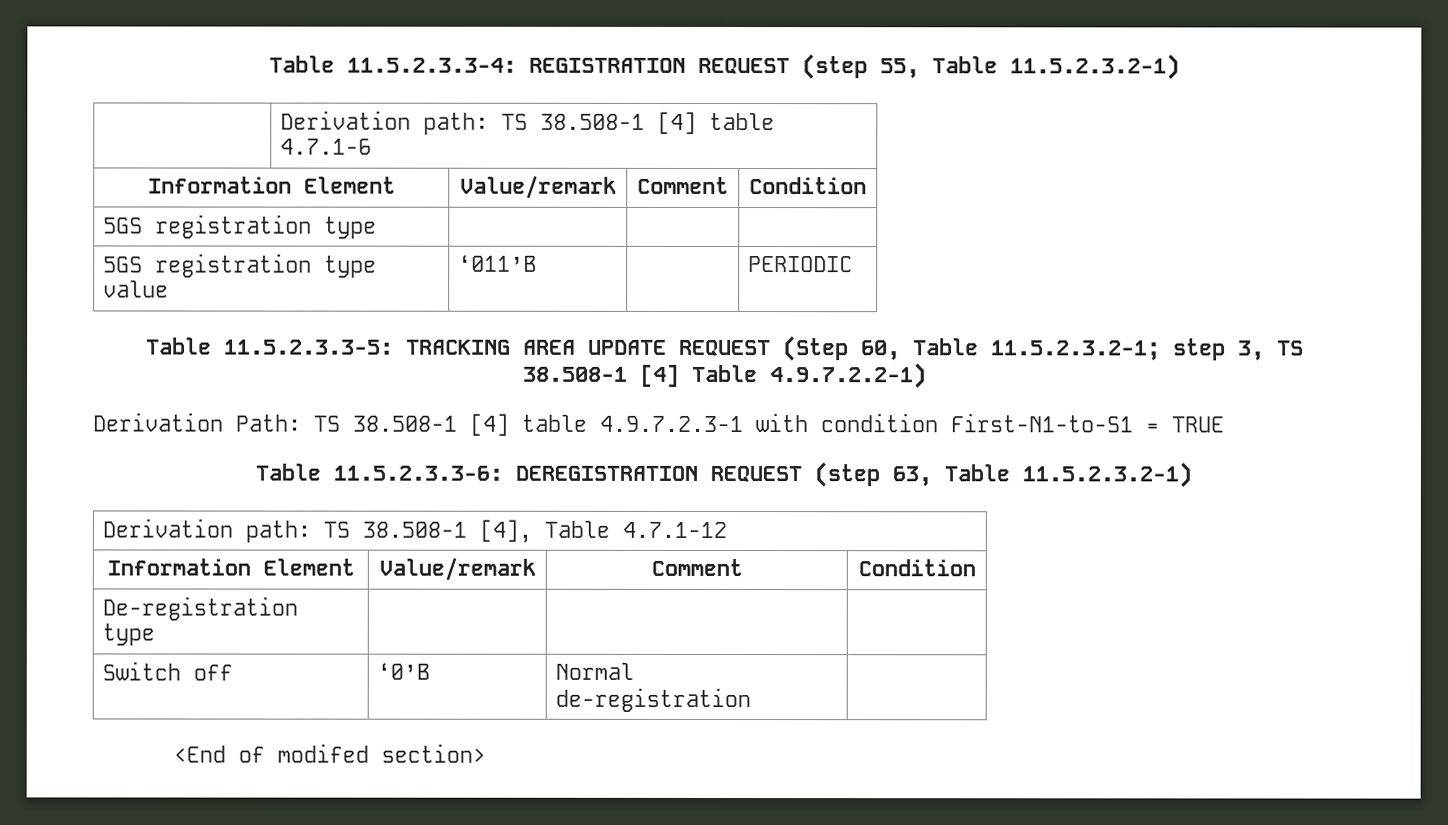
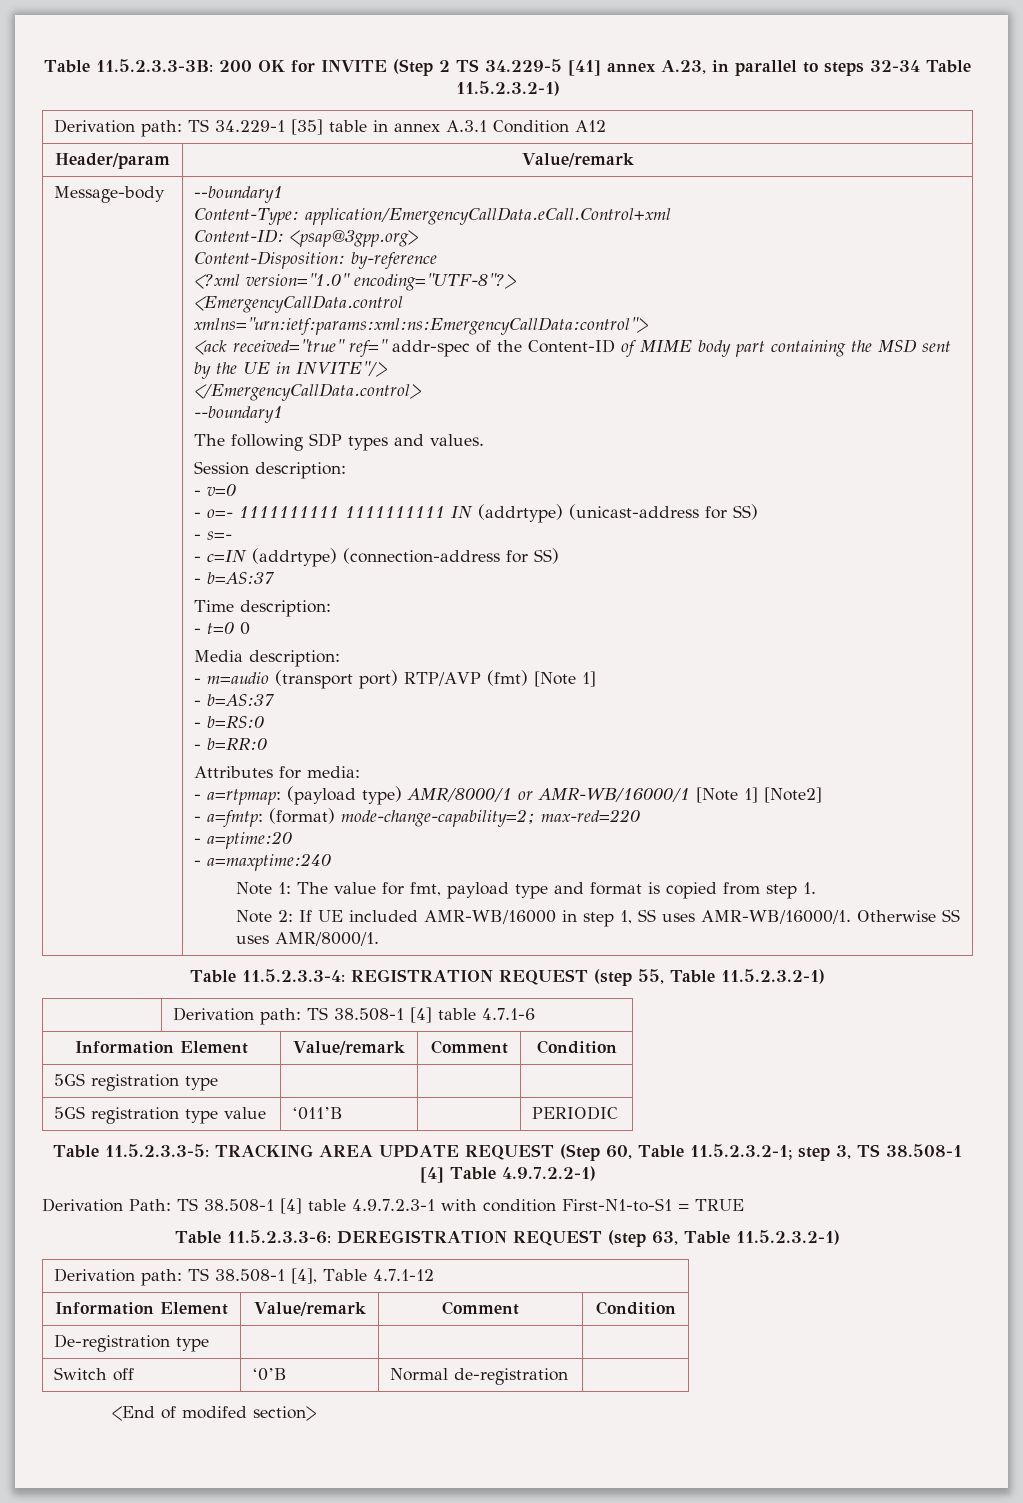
[269,55,335,73] Table -> [43,59,972,76] [455,81,560,96] [54,119,607,137] [55,153,170,169] [521,153,634,167] [54,186,166,203] [194,186,284,203] [194,207,672,225] [194,229,419,247] [194,251,438,269] [194,273,517,291] [194,295,404,313] [194,317,649,335] [194,339,952,357] [194,361,388,379] [194,383,422,401] [194,406,284,423] [194,433,485,451] [194,461,347,479] [194,484,237,496] [194,504,759,523] [194,531,233,540] [194,548,560,567] [194,572,275,584] [194,600,332,617] [194,622,251,635] [194,650,341,667] [194,670,597,689] [194,694,275,706] [194,716,265,729] [194,738,268,751] [194,766,361,779] [194,786,823,805] [194,808,641,827] [194,831,293,849] [194,853,332,871] [236,882,817,899] [236,909,961,927] [236,932,380,946] [189,970,236,983] Table 11.5.2.3.3-3B: 200 OK for INVITE (Step 2 TS 34.229-5 [41] annex A.23, in parallel to steps 32-34 Table 11.5.2.3.2-1) // Derivation path: TS 34.229-1 [35] table in annex A.3.1 Condition A12 // Header/param | Value/remark // Message-body | --boundary1 // Content-Type: application/EmergencyCallData.eCall.Control+xml // Content-ID: <psap@3gpp.org> // Content-Disposition: by-reference // <?xml version="1.0" encoding="UTF-8"?> // <EmergencyCallData.control // xmlns="urn:ietf:params:xml:ns:EmergencyCallData:control"> // <ack received="true" ref=" addr-spec of the Content-ID of MIME body part containing the MSD sent by the UE in INVITE"/> // </EmergencyCallData.control> // --boundary1 // The following SDP types and values. // Session description: // - v=0 // - o=- 1111111111 1111111111 IN (addrtype) (unicast-address for SS) // - s=- // - c=IN (addrtype) (connection-address for SS) // - b=AS:37 // Time description: // - t=0 0 // Media description: // - m=audio (transport port) RTP/AVP (fmt) [Note 1] // - b=AS:37 // - b=RS:0 // - b=RR:0 // Attributes for media: // - a=rtpmap: (payload type) AMR/8000/1 or AMR-WB/16000/1 [Note 1] [Note2] // - a=fmtp: (format) mode-change-capability=2; max-red=220 // - a=ptime:20 // - a=maxptime:240 // Note 1: The value for fmt, payload type and format is copied from step 1. // Note 2: If UE included AMR-WB/16000 in step 1, SS uses AMR-WB/16000/1. Otherwise SS uses AMR/8000/1. // Table

